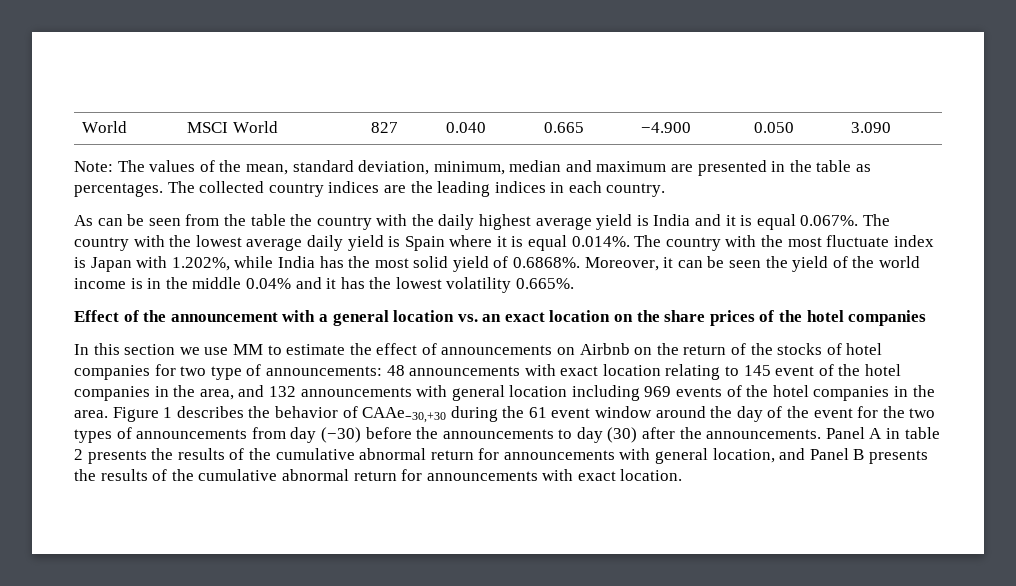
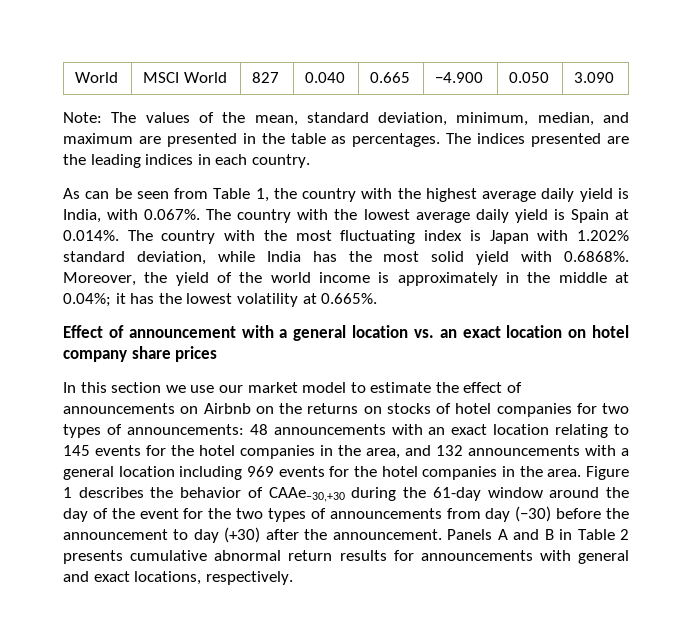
[509,160,562,172] median -> [537,112,594,126] median,
[199,181,380,197] collected country indices -> [477,133,602,147] indices presented
[223,214,286,226] the table -> [213,188,269,202] Table 1,
[438,214,475,230] daily -> (421, 193) none
[596,214,796,230] yield is India and it is equal -> [541,188,629,202] [63,209,139,223] daily yield is India, with
[449,235,568,251] where it is equal -> [615,209,630,220] at
[826,235,890,247] fluctuate -> [340,230,416,244] fluctuating
[171,257,230,271] 1.202%, -> [577,230,630,241] [63,251,206,265] 1.202% standard deviation,
[493,256,509,268] of -> [521,251,553,262] with
[663,256,762,268] it can be seen -> (136, 279) none
(143, 283) none -> [397,272,498,286] approximately
[245,277,322,289] 0.04% and -> [614,272,629,283] [63,293,111,307] at 0.04%;
(512, 285) none -> [302,293,317,304] at
[143,310,167,322] the -> (124, 331) none
[636,310,660,322] the -> [591,325,629,338] [63,350,127,362] hotel company
[759,310,927,326] of the hotel companies -> (218, 354) none
[232,344,263,355] MM -> [218,382,347,393] our market model
[683,343,773,355] return of the -> [307,403,382,414] returns on
[210,366,242,380] type -> [63,424,101,438] types
(556, 370) none -> [428,427,446,435] an
[775,364,834,376] event of -> [95,445,166,456] events for
(448, 391) none -> [621,448,629,456] a
[726,385,742,397] of -> [329,466,350,477] for
[528,407,591,418] 61 event -> [432,487,481,501] 61-day
[442,429,554,439] announcements -> [63,529,168,540] announcement
[607,427,638,443] (30) -> [224,527,261,543] (+30)
[706,427,940,439] [74,448,474,464] announcements. Panel A in table 2 presents the results of the cumulative abnormal return -> [332,529,629,540] [63,550,387,564] announcement. Panels A and B in Table 2 presents cumulative abnormal return results
[712,448,929,464] [74,469,683,481] location, and Panel B presents the results of the cumulative abnormal return for announcements with exact location. -> [63,571,293,585] and exact locations, respectively.

